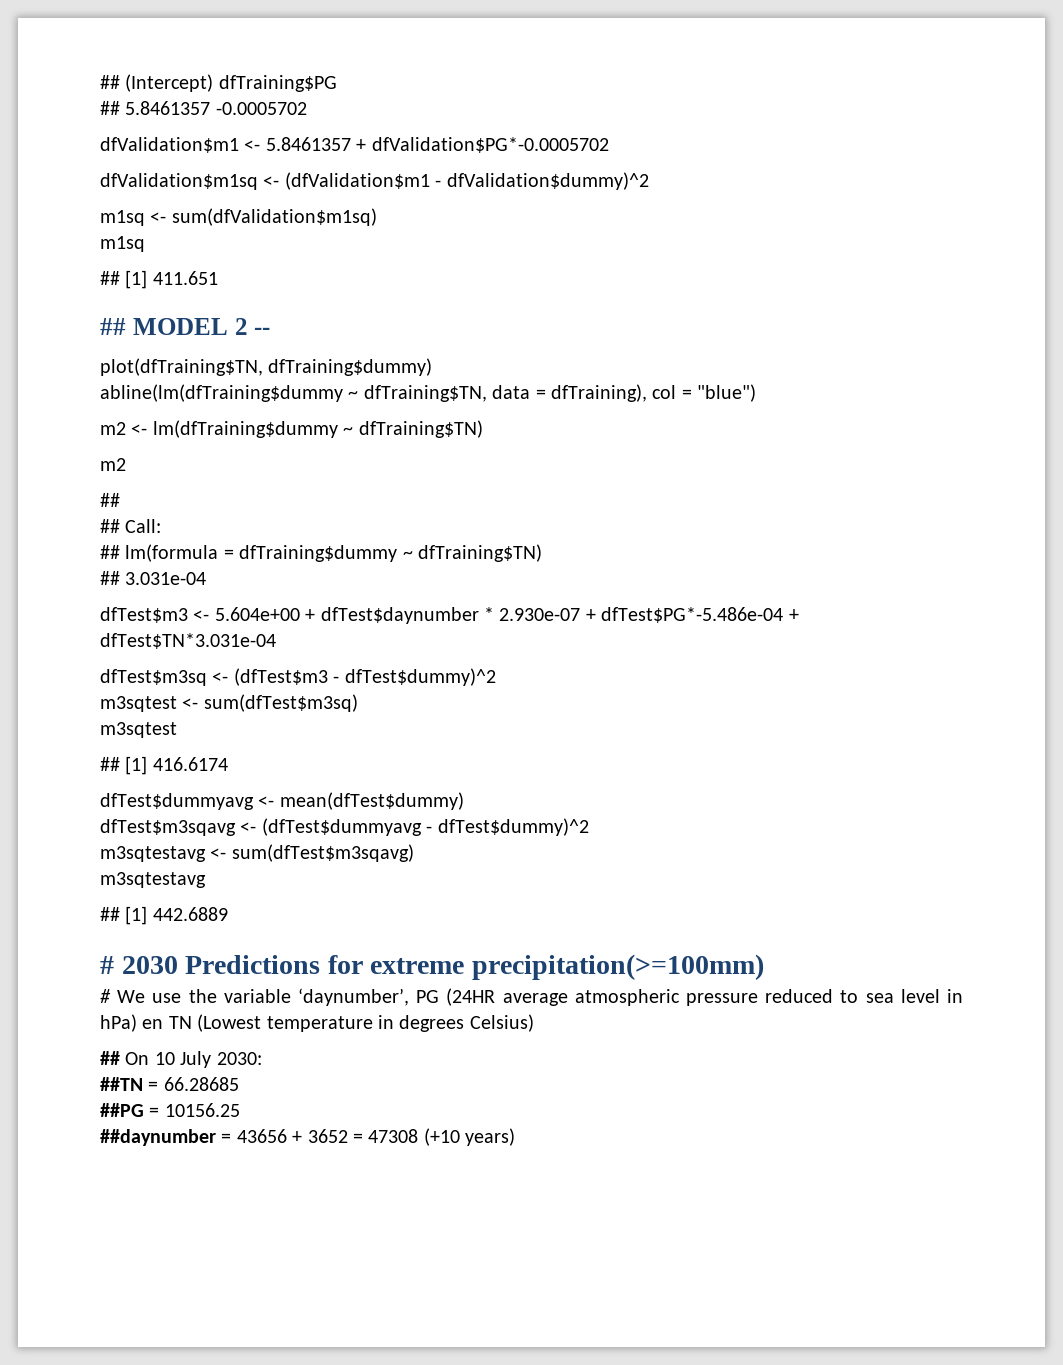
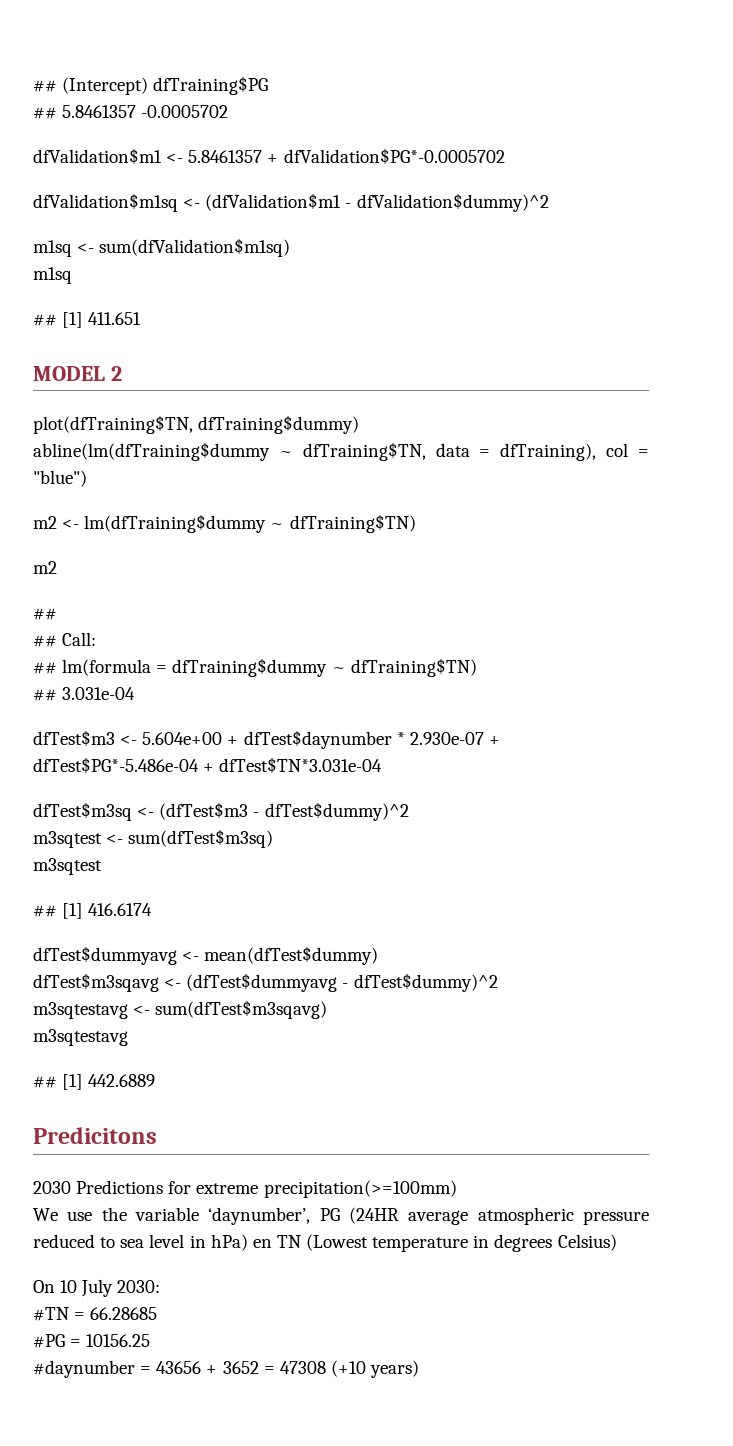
[100,318,126,335] ## -> (142, 318) none
[254,327,271,335] -- -> (122, 373) none
[100,956,114,974] # -> [33,1127,157,1144] Predicitons //
[100,989,111,1003] # -> (457, 1189) none
[100,1051,120,1065] ## -> (617, 1242) none
[100,1077,143,1091] ##TN -> [33,1307,69,1321] #TN
[100,1103,144,1117] ##PG -> [33,1334,65,1348] #PG
[100,1129,216,1146] ##daynumber -> [33,1360,135,1378] #daynumber

